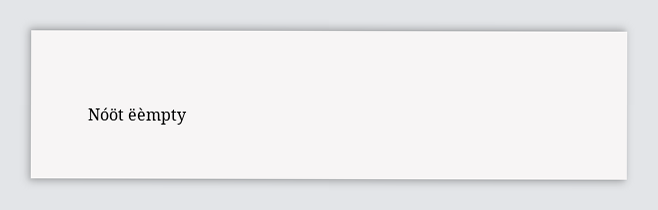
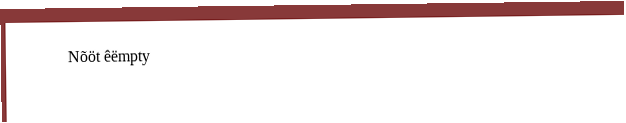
[87,107,188,125] Nóöt ëèmpty -> [67,49,152,66] Nõöt êëmpty

